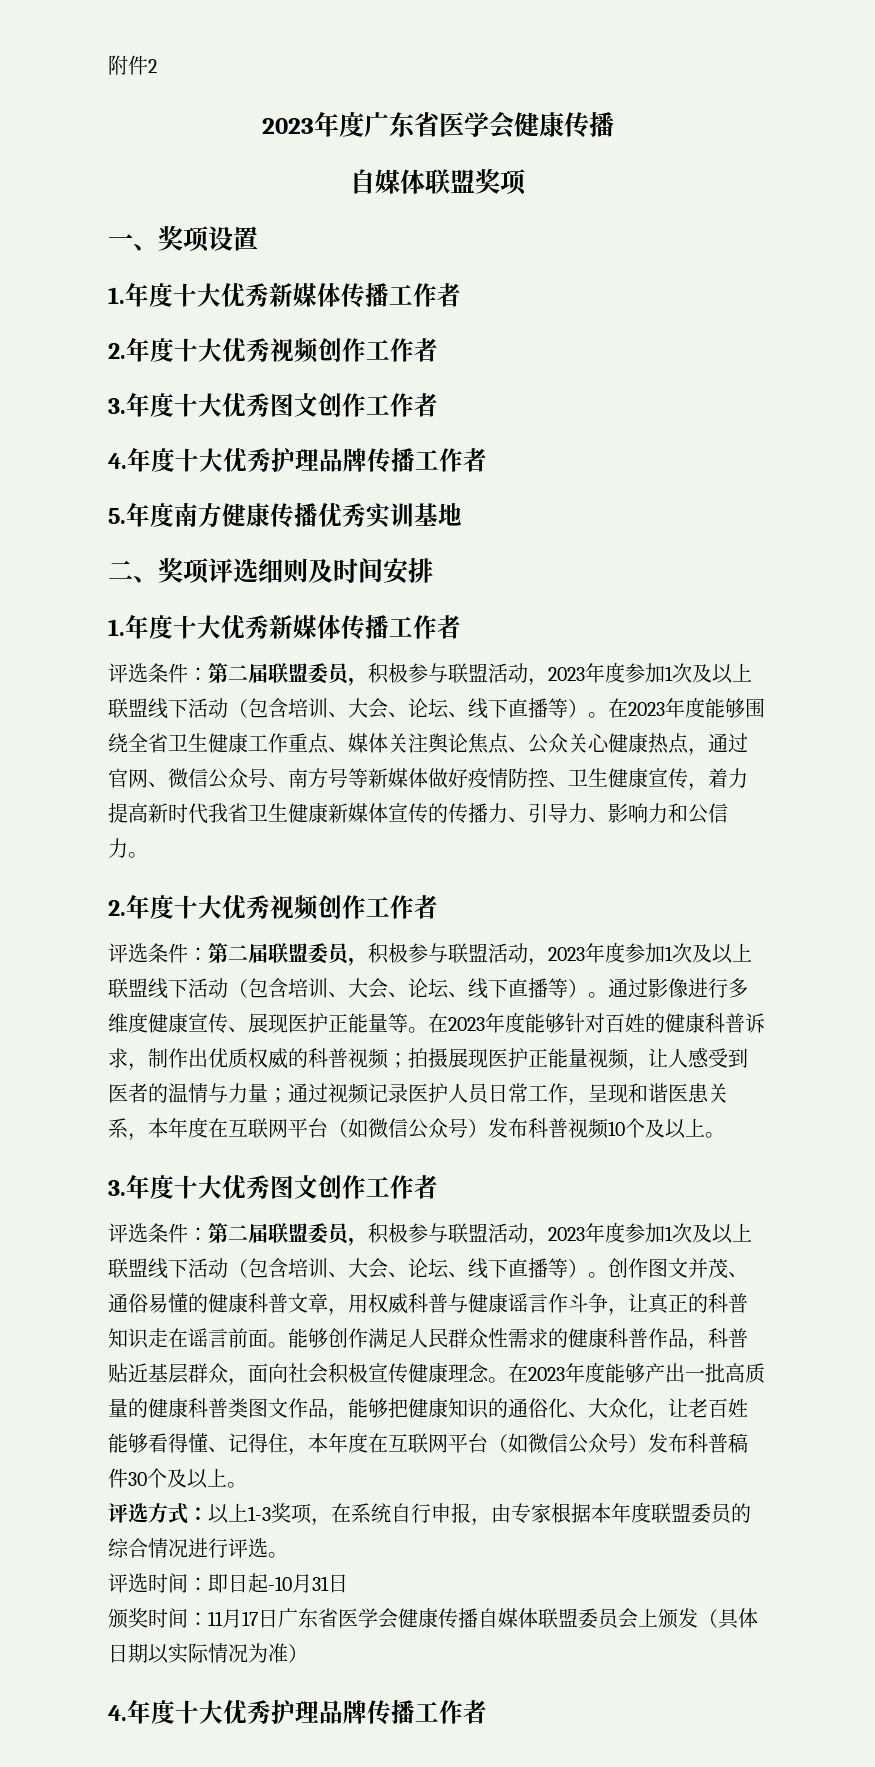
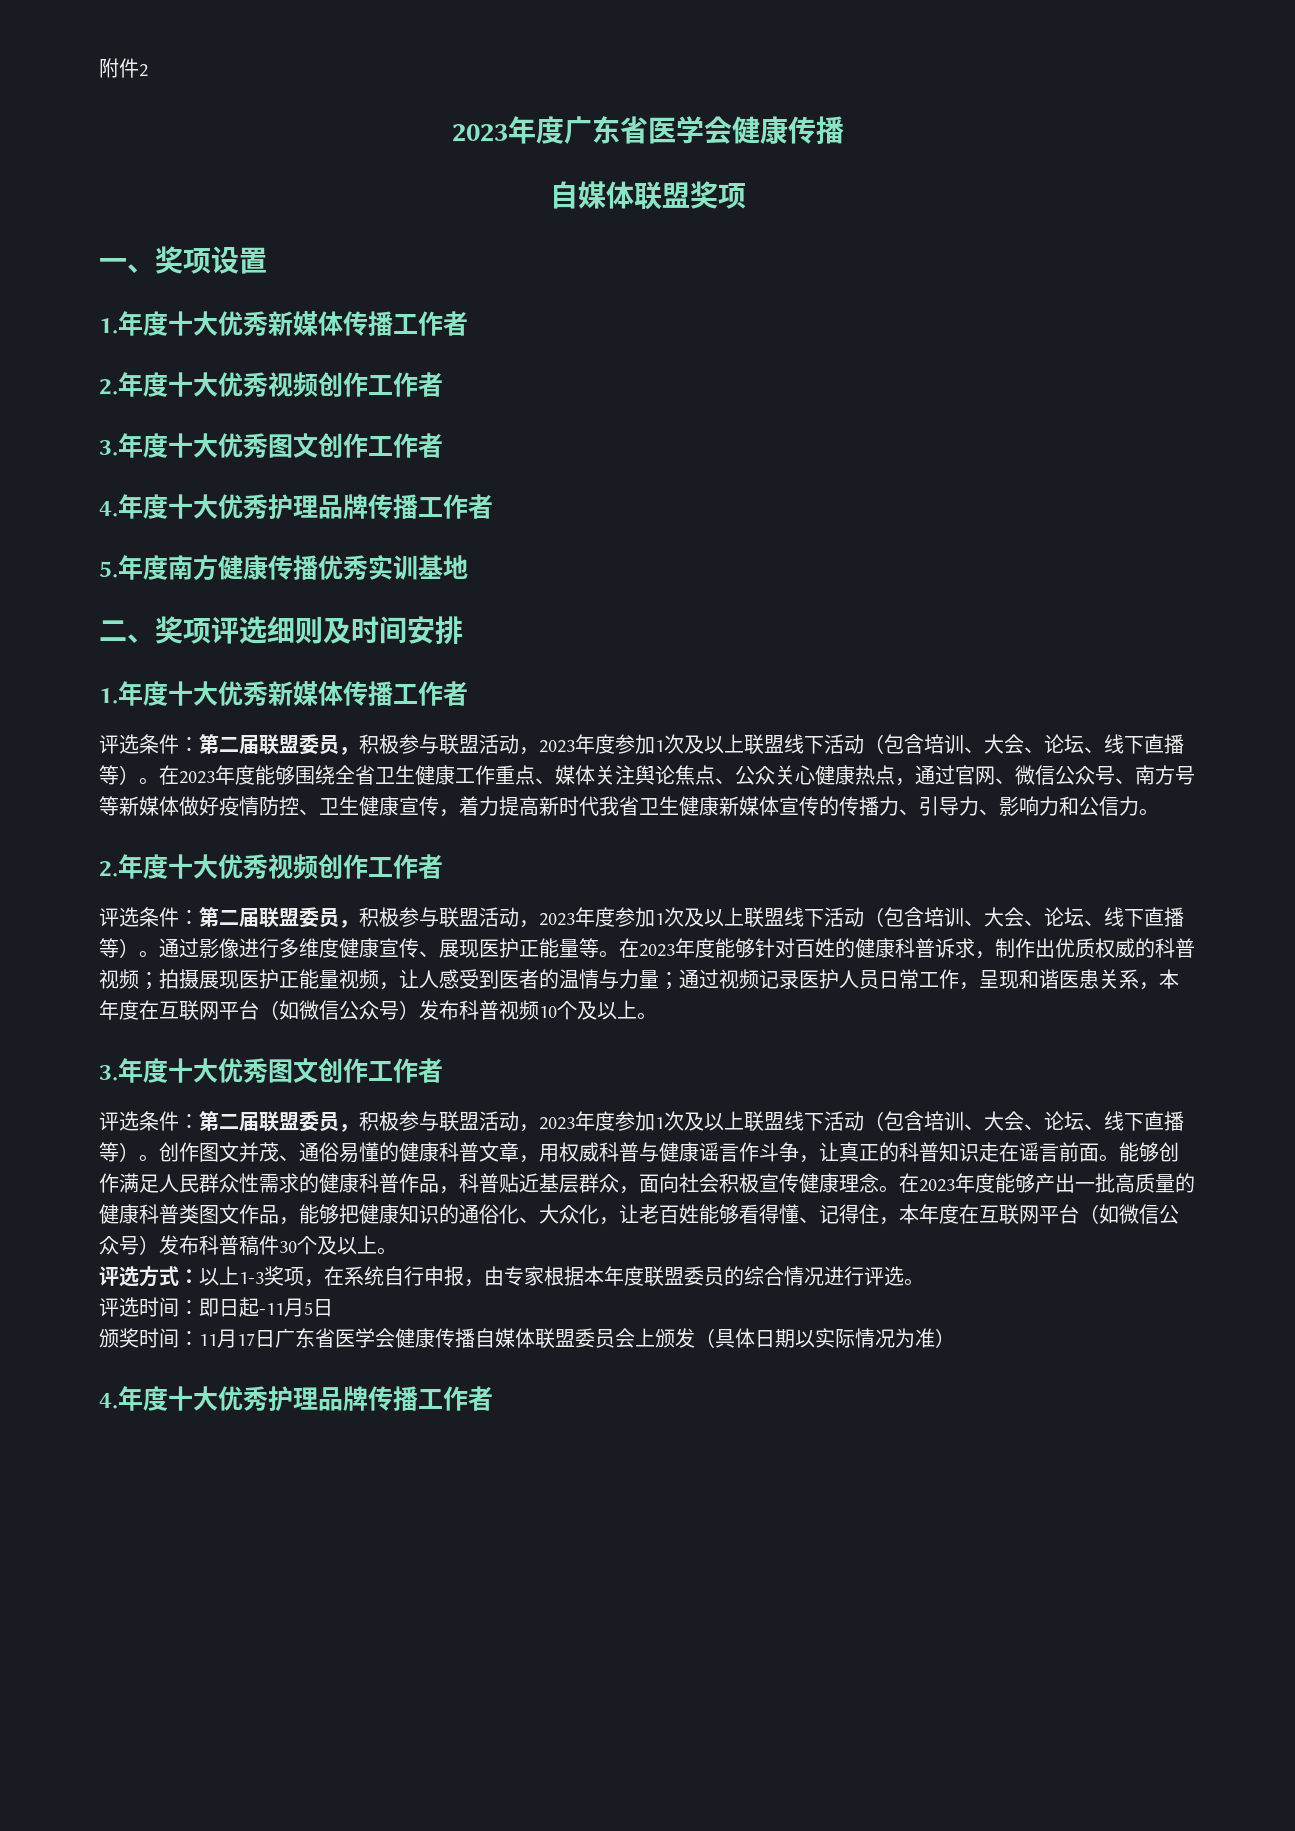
[268,1574,329,1593] -10月31 -> [259,1298,313,1317] -11月5

